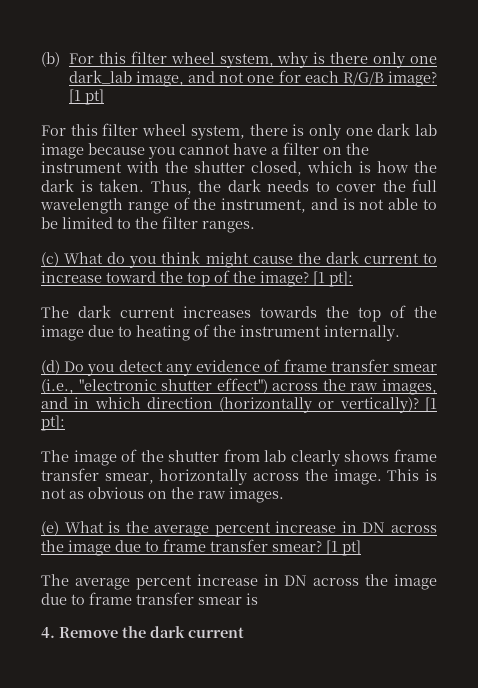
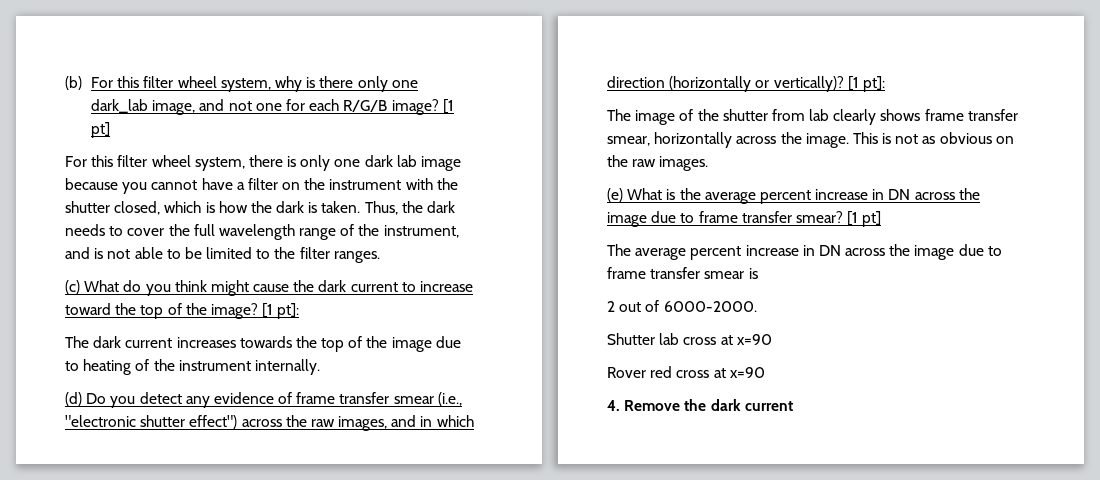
(258, 599) none -> [607,300,757,312] [607,333,772,345] [607,366,765,378] // 2 out of 6000-2000. // Shutter lab cross at x=90 // Rover red cross at x=90

